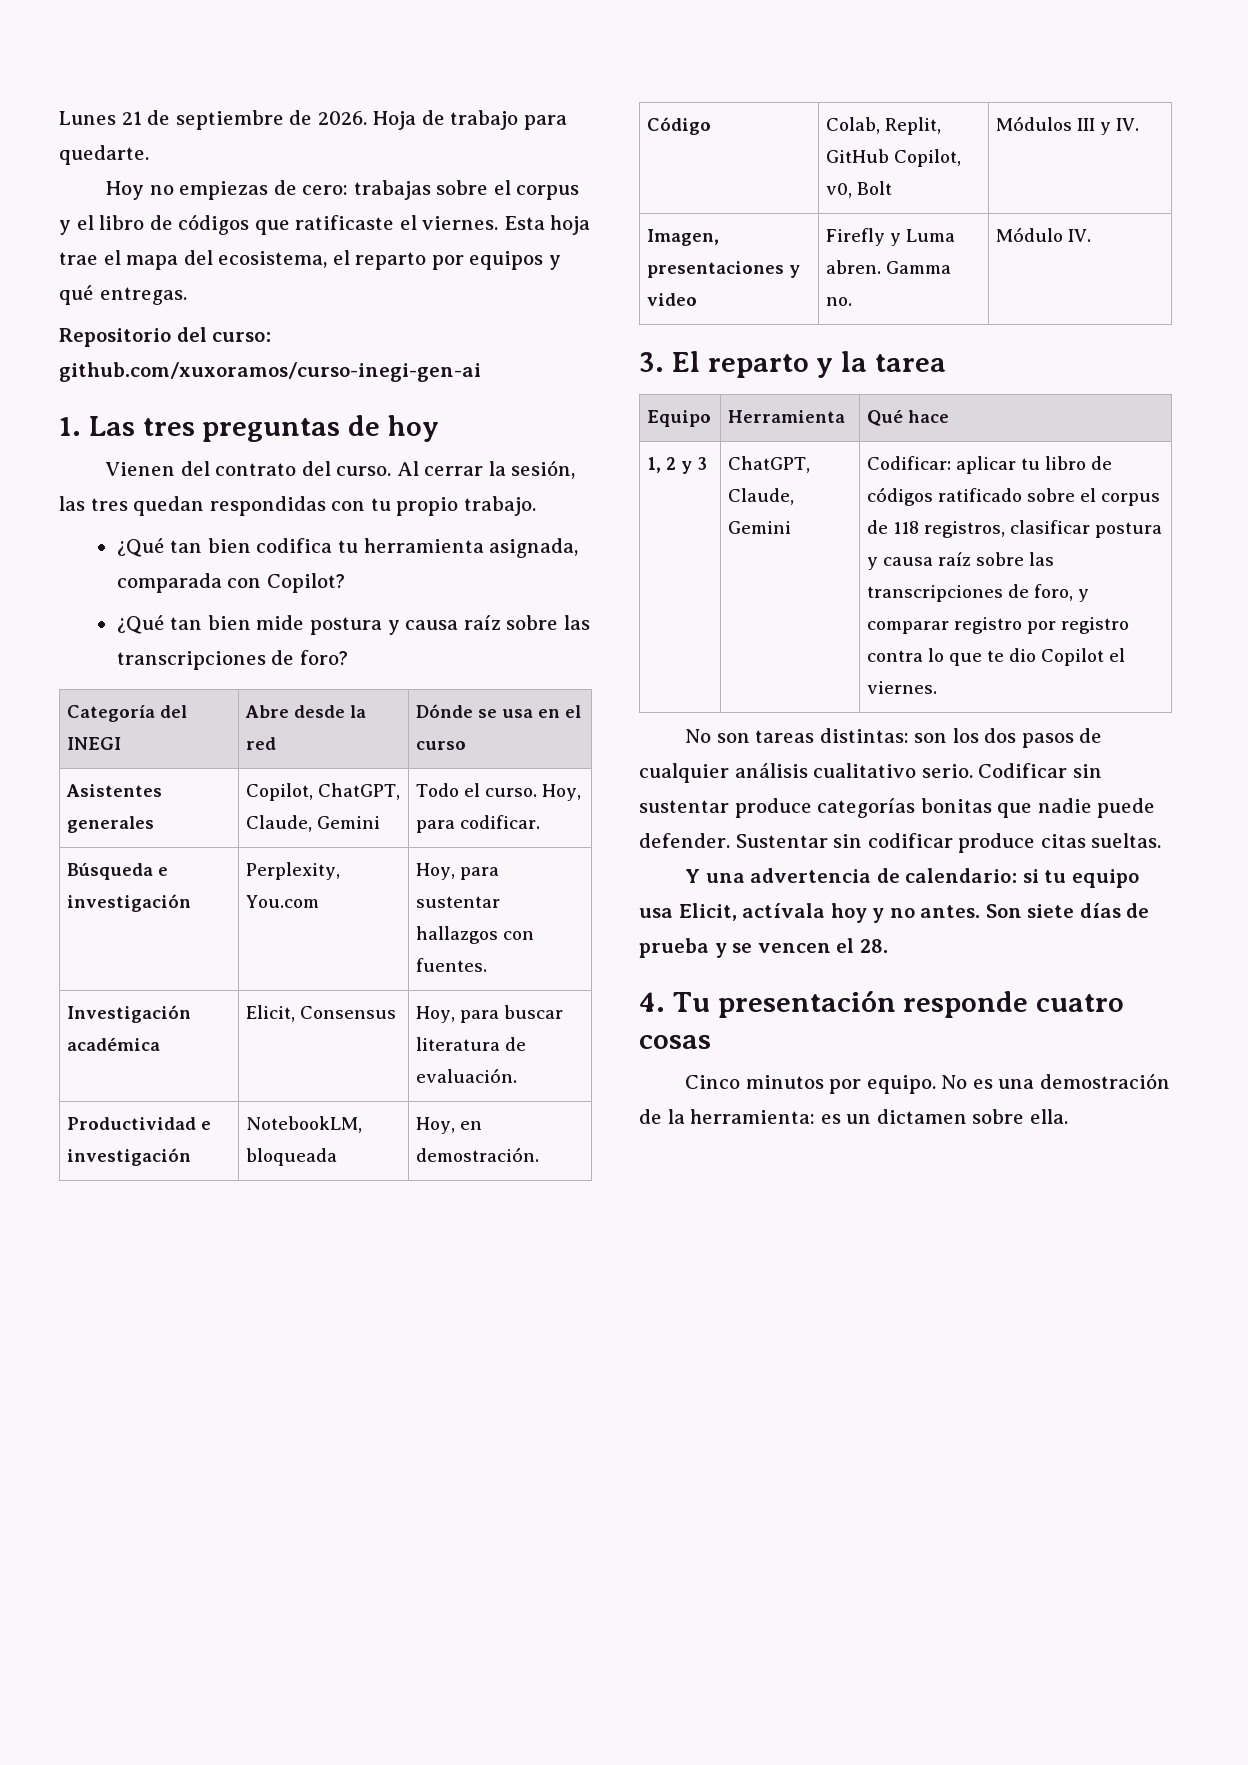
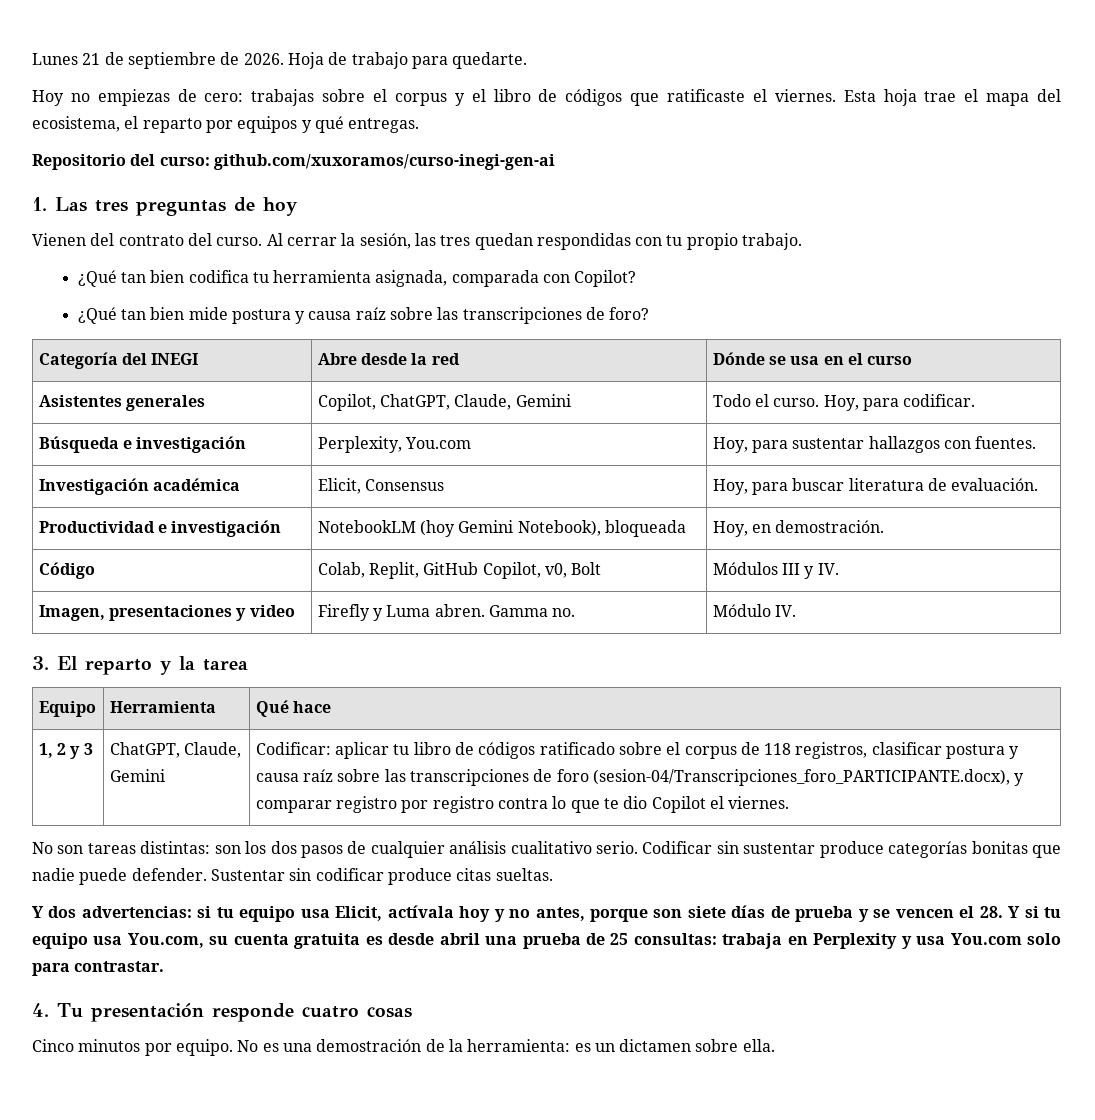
[246,1116,363,1133] NotebookLM, -> [317,520,601,537] NotebookLM (hoy Gemini Notebook),
[1034,584,1074,601] foro, -> [556,769,1010,786] foro (sesion-04/Transcripciones_foro_PARTICIPANTE.docx),
[705,868,1018,883] una advertencia de calendario: -> [48,906,192,918] dos advertencias:
[920,904,1022,918] antes. Son -> [535,907,683,922] antes, porque son
(888, 946) none -> [1008,906,1061,918] [32,933,1062,949] [32,961,165,976] Y si tu equipo usa You.com, su cuenta gratuita es desde abril una prueba de 25 consultas: trabaja en Perplexity y usa You.com solo para contrastar.

